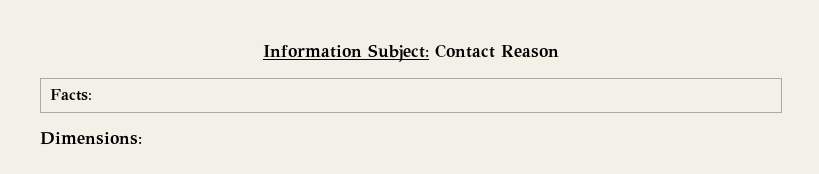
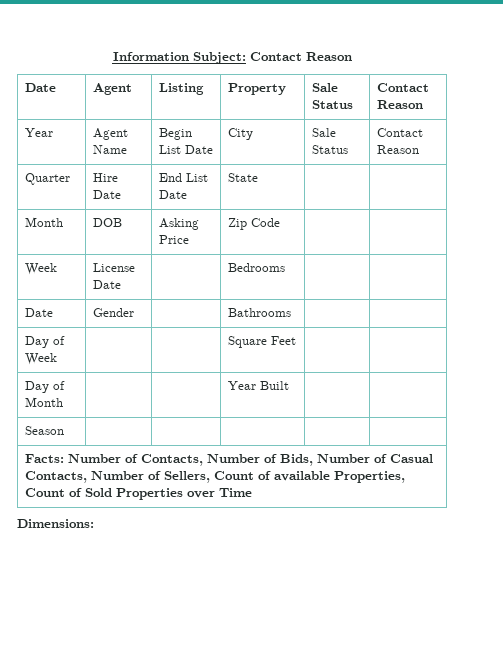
[50,89,93,101] Facts: -> [24,83,56,92] [92,83,132,95] [158,83,204,95] [227,83,286,95] [311,83,338,92] [311,100,353,109] [376,83,429,92] [376,100,423,109] [24,128,53,137] [92,128,128,140] [92,145,127,154] [158,128,192,140] [158,145,213,154] [227,128,253,140] [311,128,336,137] [311,145,348,154] [376,128,423,137] [376,145,419,154] [24,173,70,185] [92,173,118,182] [92,190,121,199] [158,173,208,182] [158,190,187,199] [227,173,258,182] [24,217,63,227] [92,218,122,227] [158,218,199,230] [158,235,189,244] [227,218,280,230] [24,263,57,275] [92,263,135,272] [92,280,121,289] [227,263,285,272] [24,308,53,317] [92,308,134,317] [227,308,291,317] [24,336,65,348] [24,353,57,365] [227,336,296,348] [24,381,65,393] [24,397,63,407] [227,381,289,390] [24,426,64,435] [24,454,433,466] [24,471,405,483] [24,488,252,500] Date | Agent | Listing | Property | Sale Status | Contact Reason // Year | Agent Name | Begin List Date | City | Sale Status | Contact Reason // Quarter | Hire Date | End List Date | State | | // Month | DOB | Asking Price | Zip Code | | // Week | License Date | | Bedrooms | | // Date | Gender | | Bathrooms | | // Day of Week | | | Square Feet | | // Day of Month | | | Year Built | | // Season | | | | | // Facts: Number of Contacts, Number of Bids, Number of Casual Contacts, Number of Sellers, Count of available Properties, Count of Sold Properties over Time

